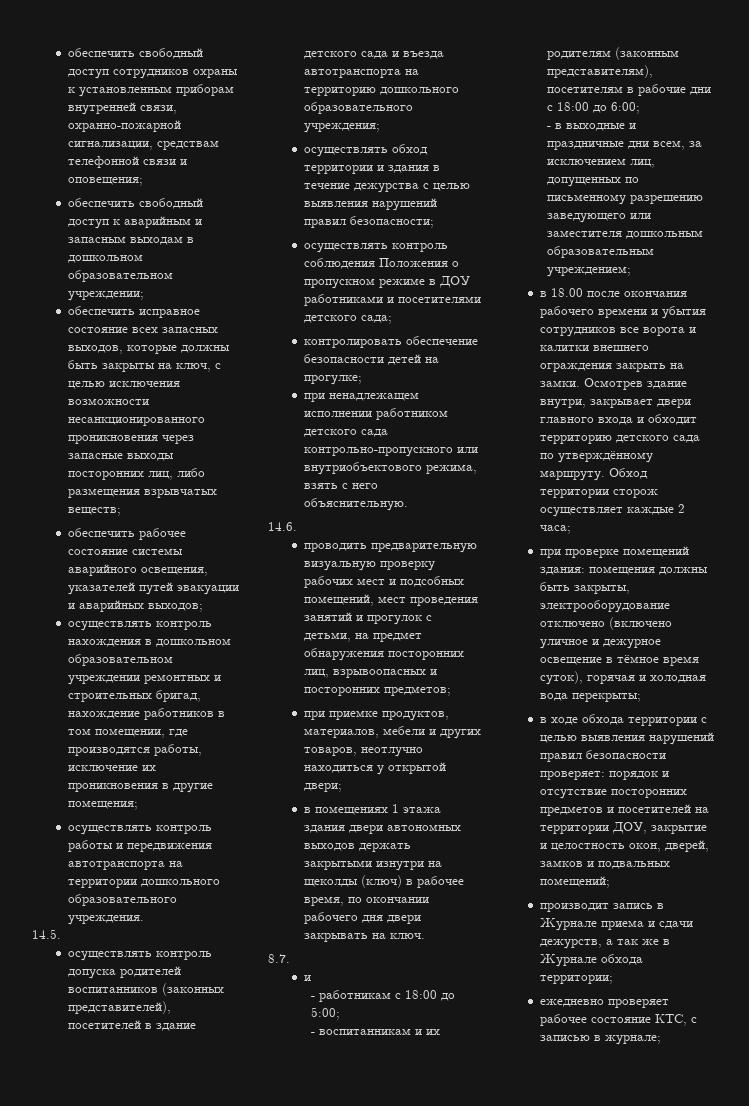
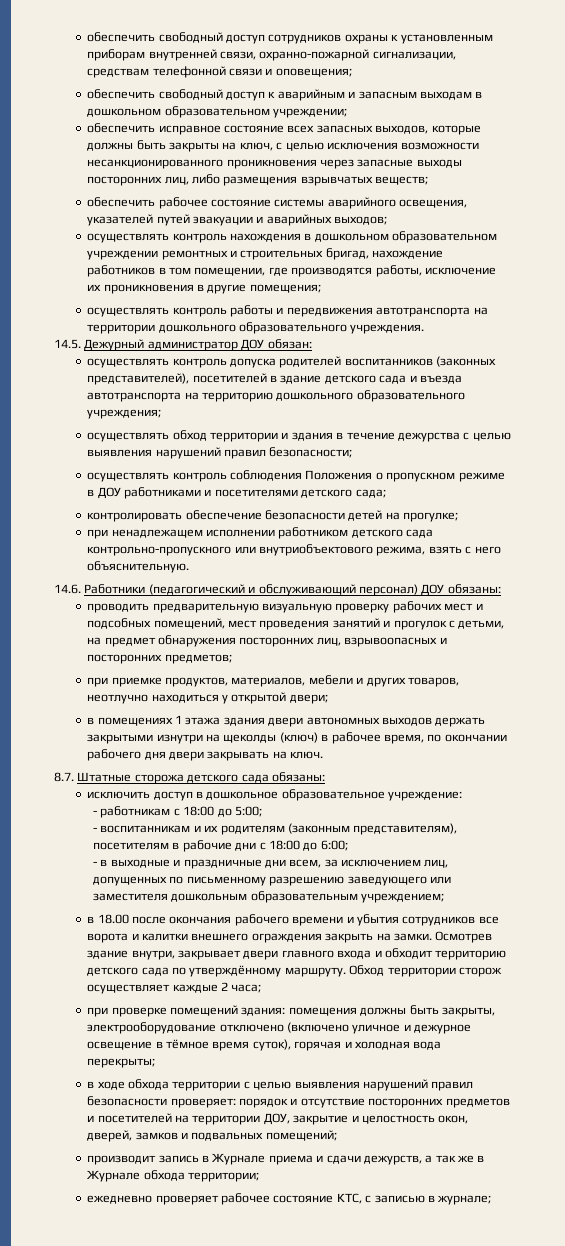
(61, 934) none -> [84,339,312,351] Дежурный администратор ДОУ обязан:
(297, 526) none -> [84,584,501,596] Работники (педагогический и обслуживающий персонал) ДОУ обязаны:
[303,975,311,981] // и -> [77,772,325,784] [87,789,463,801] Штатные сторожа детского сада обязаны: // исключить доступ в дошкольное образовательное учреждение:

